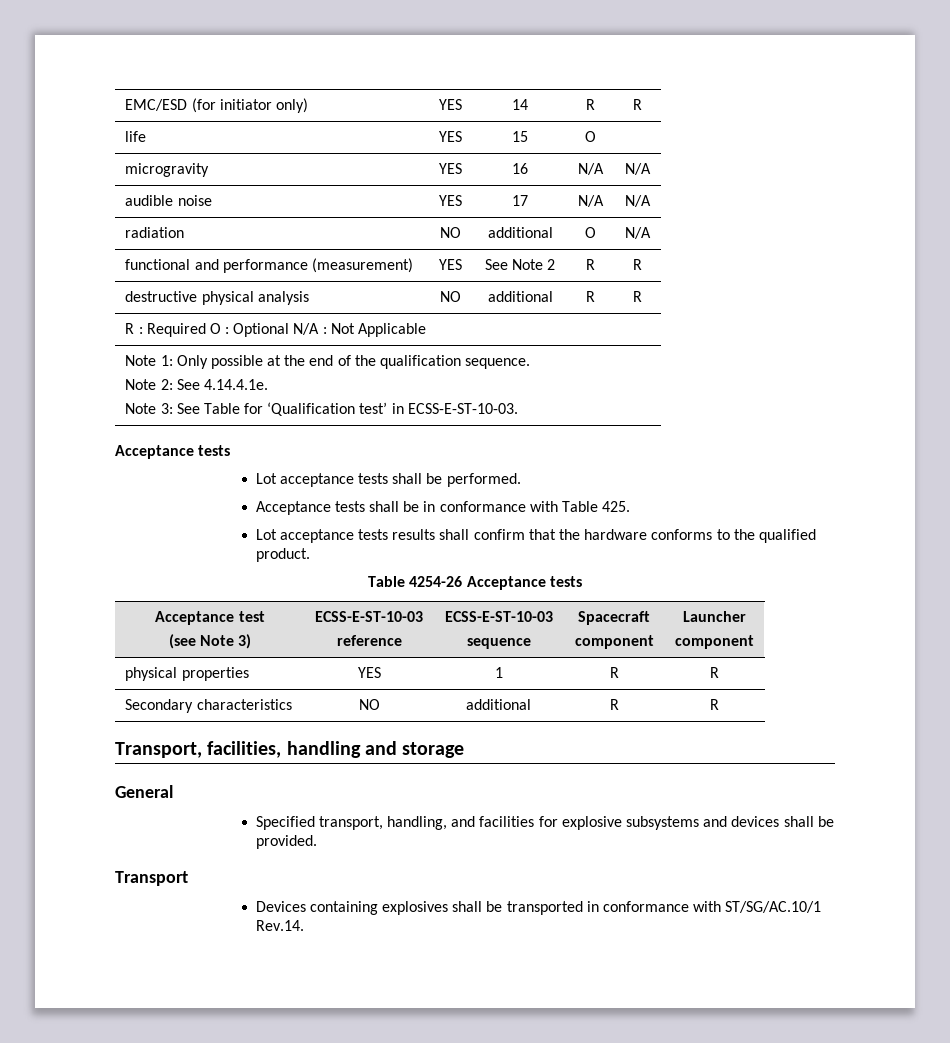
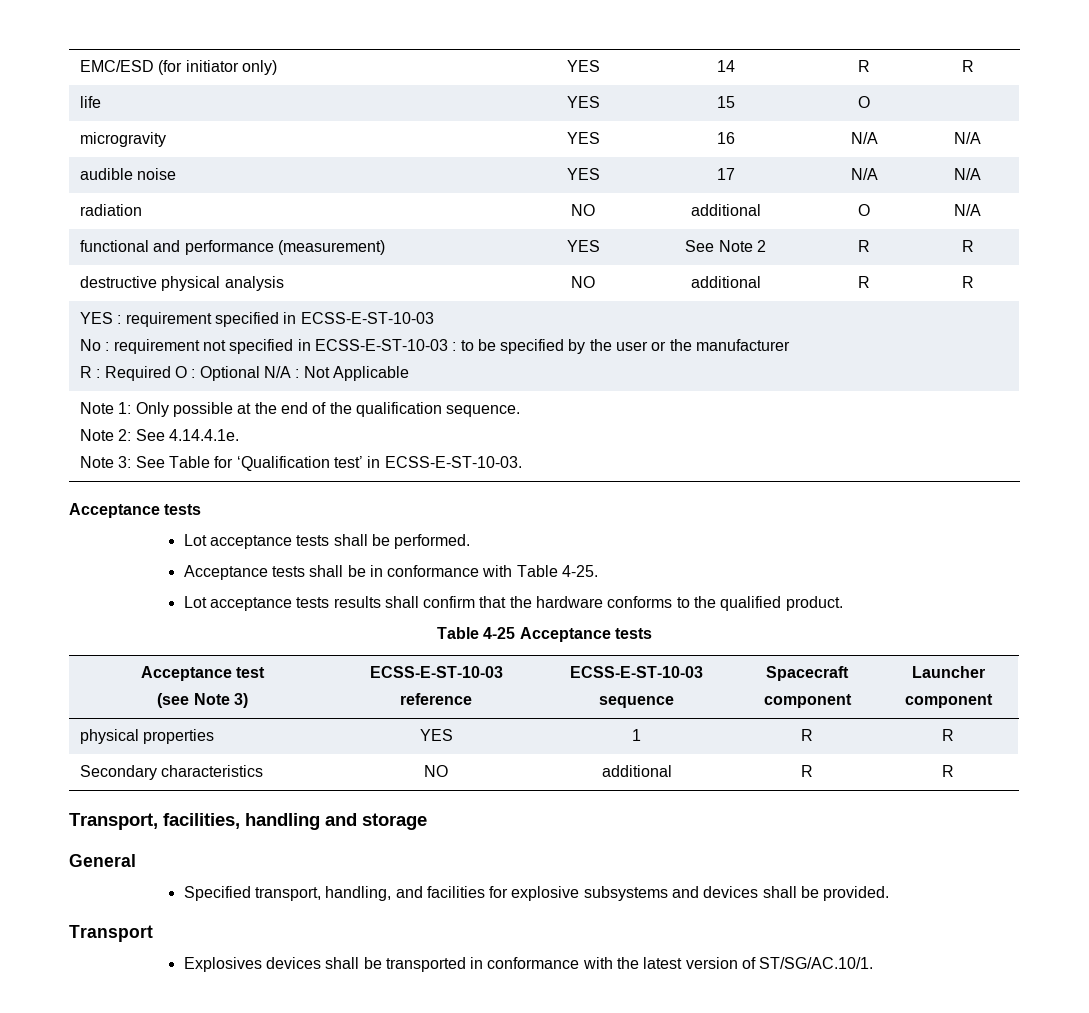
(642, 296) none -> [79,312,434,327] [79,339,791,354] YES : requirement specified in ECSS-E-ST-10-03 // No : requirement not specified in ECSS-E-ST-10-03 : to be specified by the user or the manufacturer //
[602,501,631,512] 425. -> [562,565,599,577] 4-25.
[409,576,463,587] 4254-26 -> [483,627,516,639] 4-25
[255,901,449,915] Devices containing explosives -> [183,957,321,972] Explosives devices
[725,901,822,913] [255,920,304,931] ST/SG/AC.10/1 Rev.14. -> [617,957,874,969] the latest version of ST/SG/AC.10/1.

